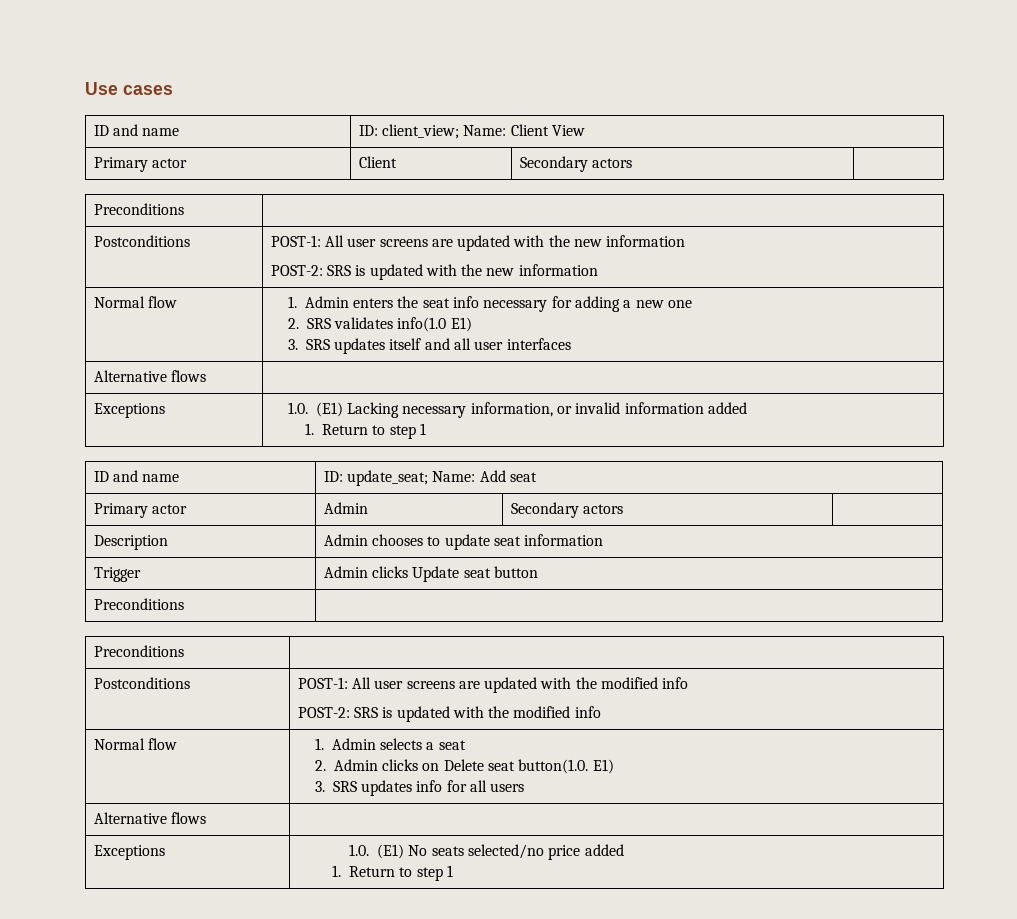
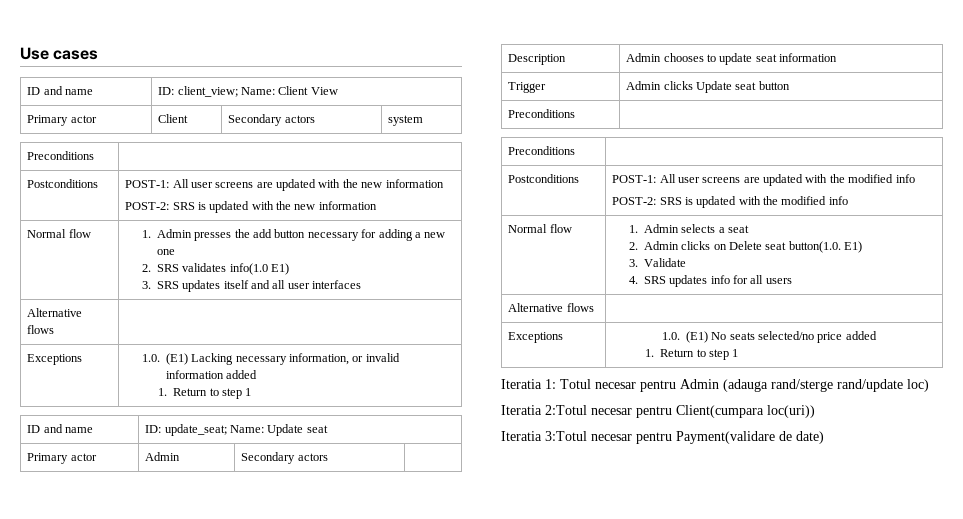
(632, 163) none -> [388,115,424,126] system
[353,296,479,308] enters the seat info -> [194,229,306,241] presses the add button
[479,470,506,482] Add -> [267,424,304,436] Update
(325, 786) none -> [643,258,686,267] [628,276,638,284] Validate // 4.
(453, 871) none -> [501,379,929,392] [501,405,815,418] [501,431,824,444] // Iteratia 1: Totul necesar pentru Admin (adauga rand/sterge rand/update loc) // Iteratia 2:Totul necesar pentru Client(cumpara loc(uri)) // Iteratia 3:Totul necesar pentru Payment(validare de date)

